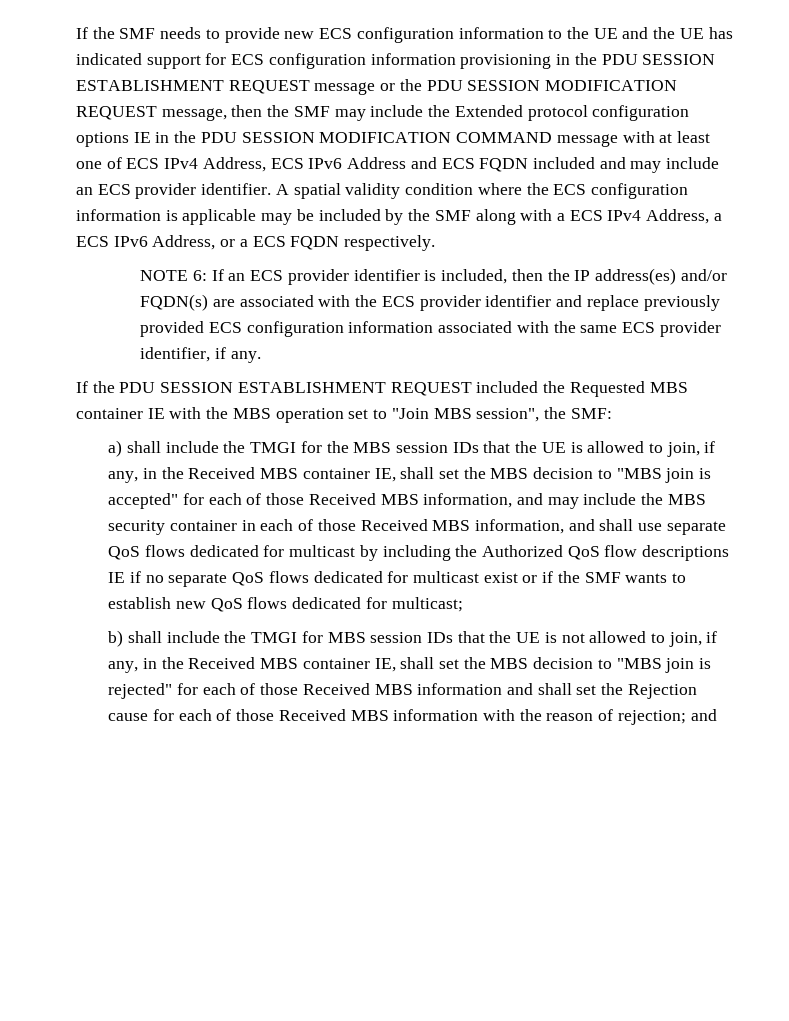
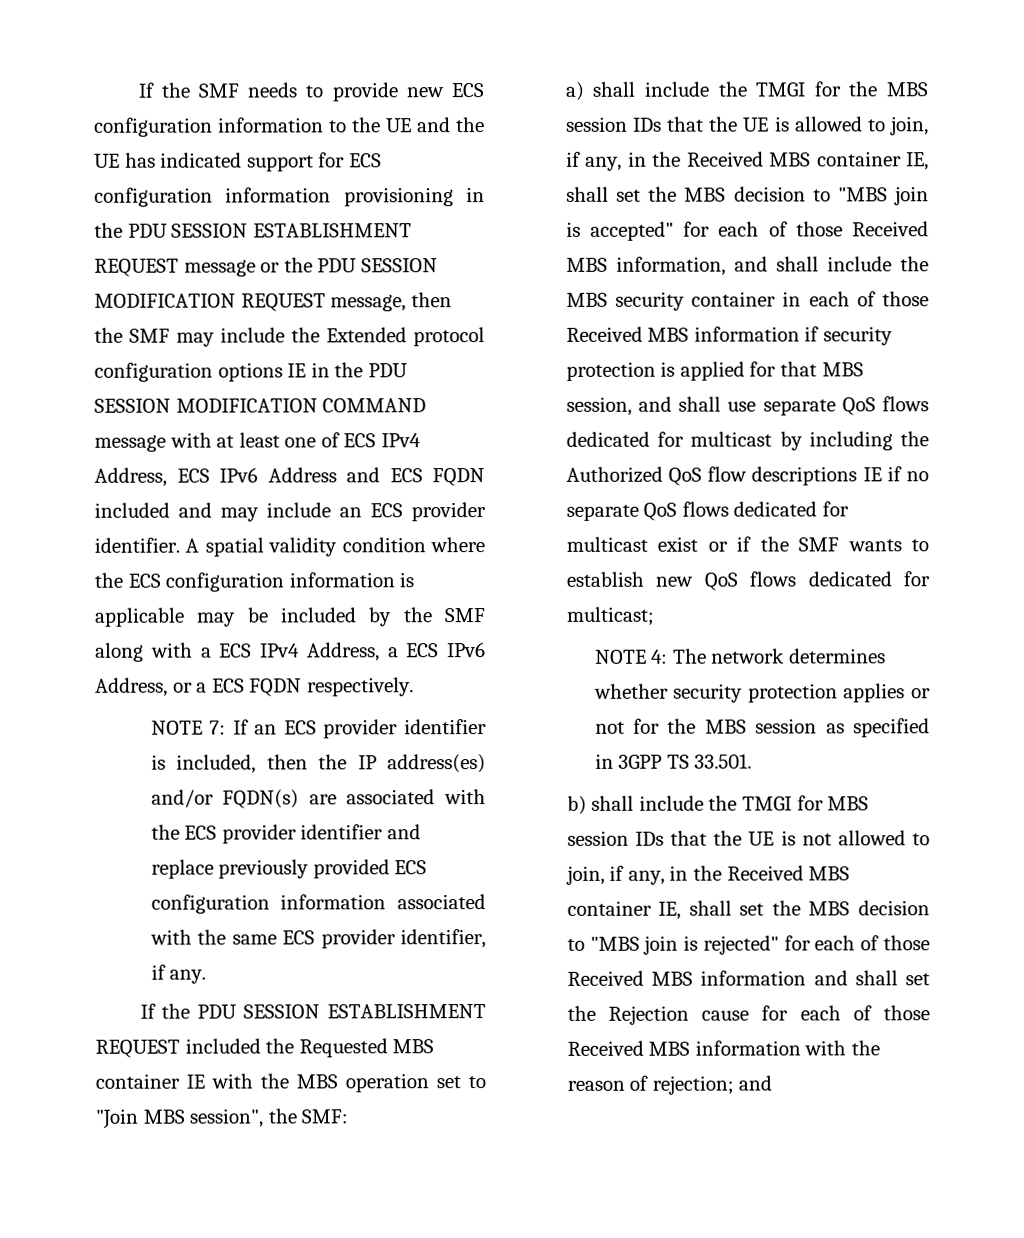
[193,270,208,281] 6: -> [209,720,227,735] 7:
[547,497,579,509] may -> [775,256,819,272] shall
[474,519,564,534] information, -> [693,326,893,346] [565,361,864,381] [565,396,632,416] information if security protection is applied for that MBS session,
(463, 604) none -> [594,648,886,664] [593,683,931,703] [594,718,930,738] [594,753,753,769] // NOTE 4: The network determines whether security protection applies or not for the MBS session as specified in 3GPP TS 33.501.

